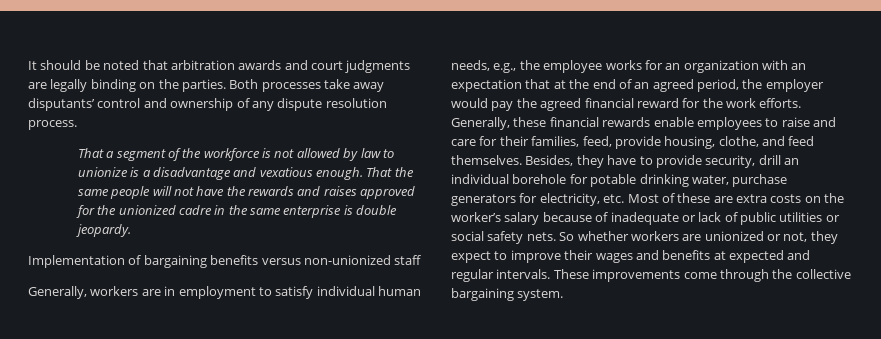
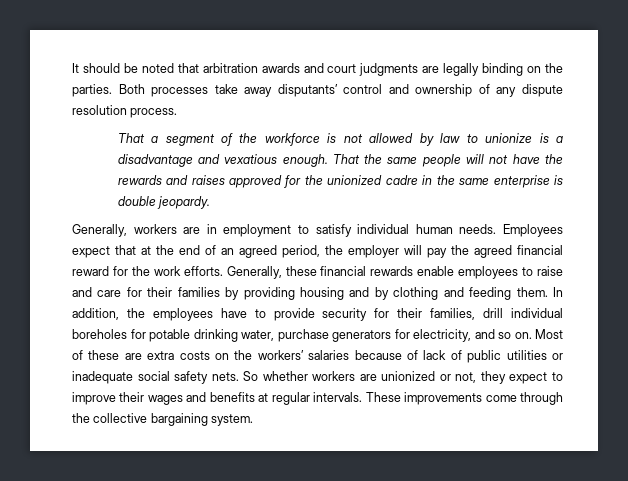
[28,255,422,268] // Implementation of bargaining benefits versus non-unionized staff -> (211, 202) none
[451,60,807,73] [451,79,522,92] needs, e.g., the employee works for an organization with an expectation -> [459,224,563,237] [72,246,110,258] needs. Employees expect
[451,98,488,108] would -> [404,245,422,255] will
[531,136,815,149] [451,155,799,168] [451,174,567,184] families, feed, provide housing, clothe, and feed themselves. Besides, they have to provide security, drill an individual borehole -> [177,287,564,300] [72,308,564,321] [72,329,127,339] families by providing housing and by clothing and feeding them. In addition, the employees have to provide security for their families, drill individual boreholes
[603,194,625,203] etc. -> [474,329,532,339] and so on.
[451,212,696,225] worker’s salary because of inadequate or -> [257,350,418,360] workers’ salaries because of
(840, 218) none -> [72,371,133,384] inadequate
[729,250,811,263] expected and -> (269, 397) none

